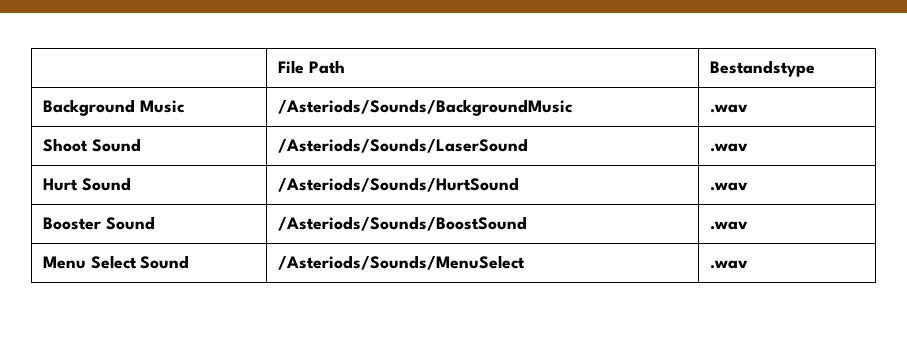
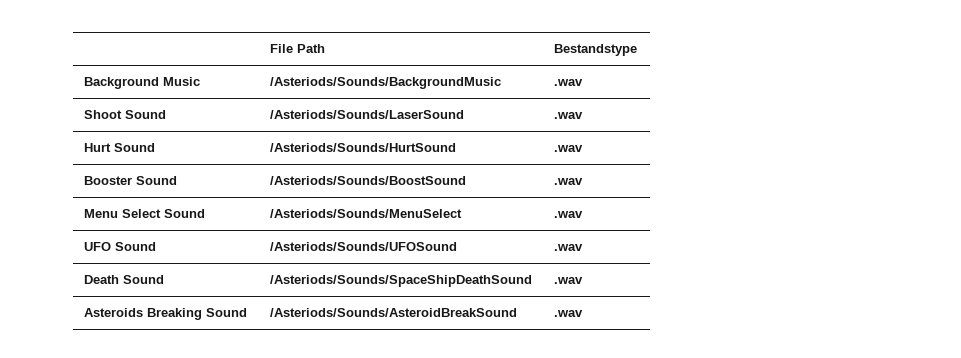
(748, 264) none -> [83,242,156,251] [269,242,457,251] [553,244,583,251] [83,275,164,284] [269,275,532,287] [553,277,583,284] [83,308,247,320] [269,308,517,317] [553,310,583,317] // UFO Sound | /Asteriods/Sounds/UFOSound | .wav // Death Sound | /Asteriods/Sounds/SpaceShipDeathSound | .wav // Asteroids Breaking Sound | /Asteriods/Sounds/AsteroidBreakSound | .wav

